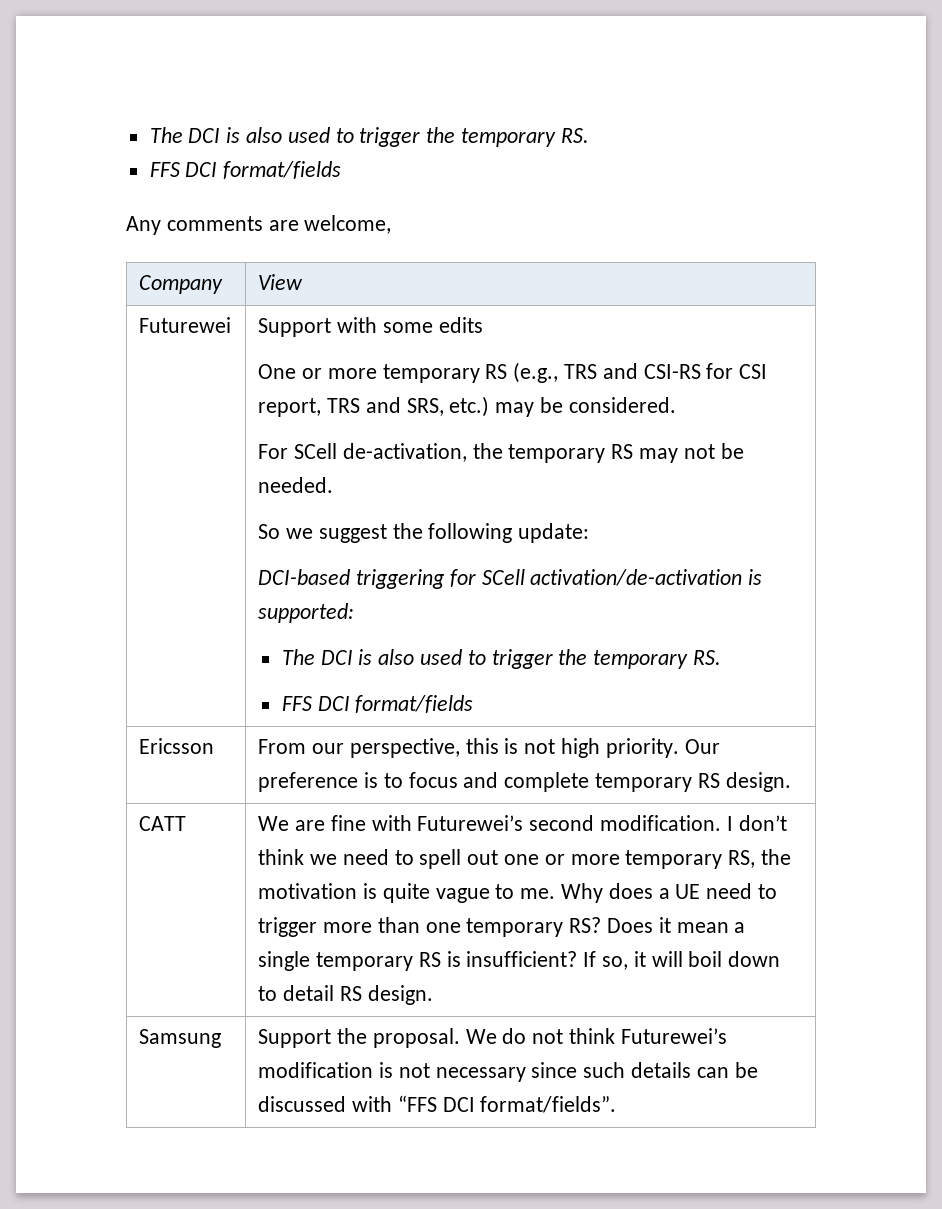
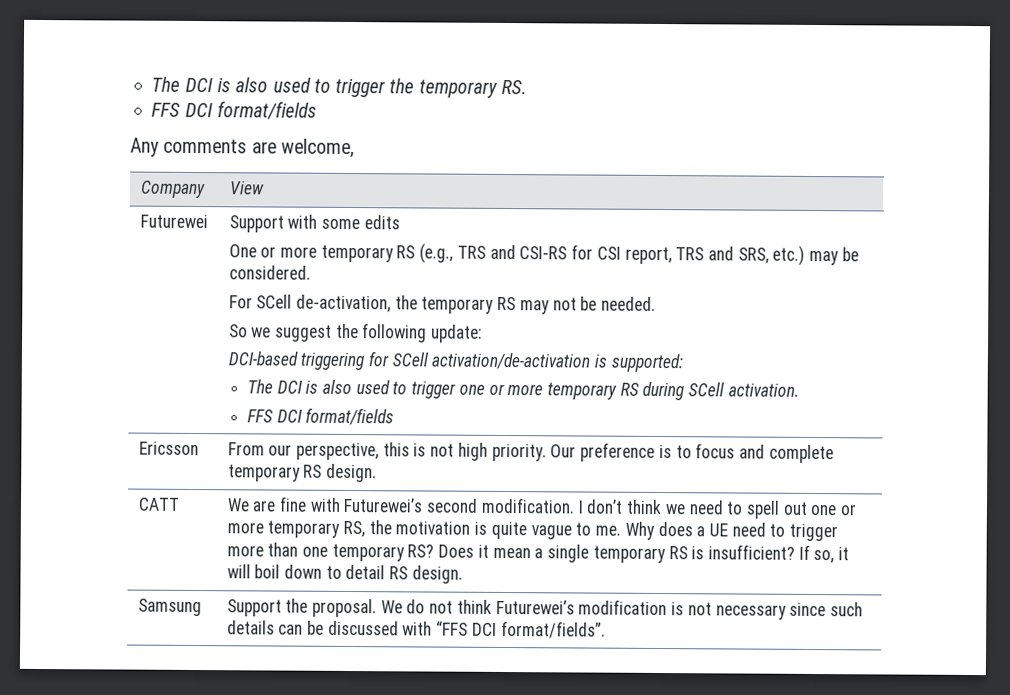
[558,649,722,669] the temporary RS. -> [458,381,799,401] one or more temporary RS during SCell activation.

